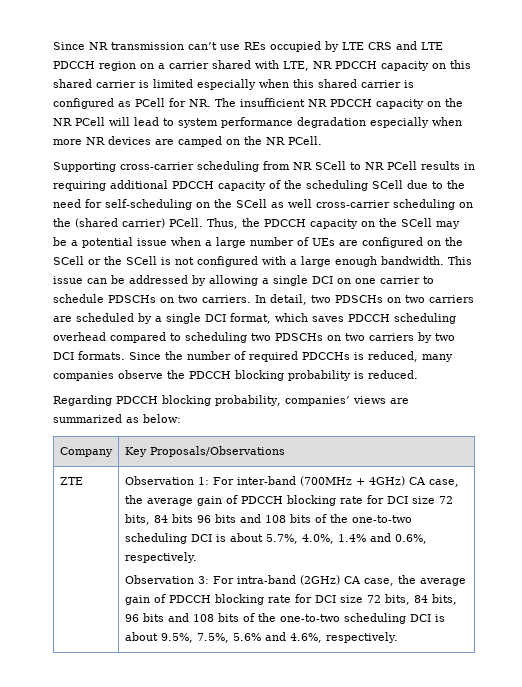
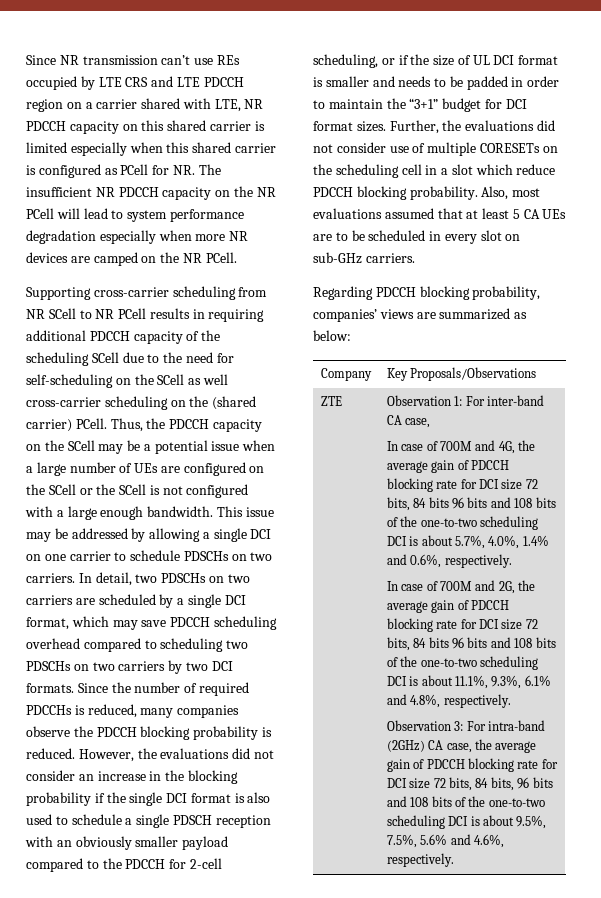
[87,278,107,284] can -> [26,532,51,542] may
[312,316,344,322] saves -> [112,620,167,630] may save
(418, 374) none -> [78,748,274,762] [26,770,238,784] [26,792,271,806] [26,814,271,828] [25,836,229,850] [26,858,222,872] [313,54,559,68] [313,76,560,90] [313,98,527,112] [313,120,555,134] [313,142,558,156] [313,164,556,178] [313,186,541,200] [313,208,567,219] [313,230,521,244] [313,252,415,264] However, the evaluations did not consider an increase in the blocking probability if the single DCI format is also used to schedule a single PDSCH reception with an obviously smaller payload compared to the PDCCH for 2-cell scheduling, or if the size of UL DCI format is smaller and needs to be padded in order to maintain the “3+1” budget for DCI format sizes. Further, the evaluations did not consider use of multiple CORESETs on the scheduling cell in a slot which reduce PDCCH blocking probability. Also, most evaluations assumed that at least 5 CA UEs are to be scheduled in every slot on sub-GHz carriers.
[299,476,459,487] (700MHz + 4GHz) CA case, -> [386,415,431,428] [386,440,515,454] CA case, // In case of 700M and 4G,
(198, 557) none -> [386,580,536,594] [386,600,510,613] [386,618,538,632] [386,637,556,651] [386,656,539,670] [386,675,551,689] [386,694,511,708] // In case of 700M and 2G, the average gain of PDCCH blocking rate for DCI size 72 bits, 84 bits 96 bits and 108 bits of the one-to-two scheduling DCI is about 11.1%, 9.3%, 6.1% and 4.8%, respectively.

